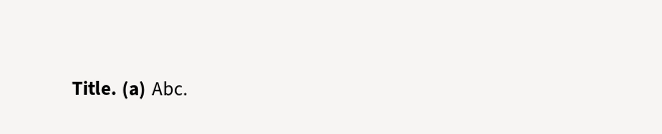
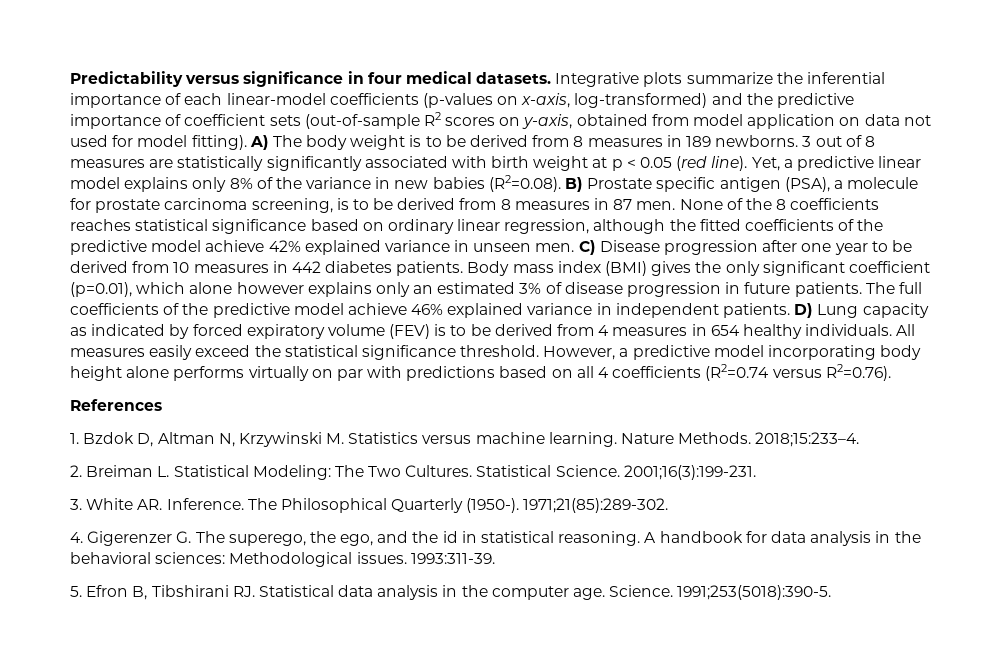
[71,80,188,100] Title. (a) Abc. -> [70,71,886,87] [70,93,855,108] [70,112,931,129] [70,135,875,150] [70,156,922,171] [70,175,919,192] [70,198,880,213] [70,219,884,234] [70,240,912,255] [70,261,930,276] [70,282,922,297] [70,303,929,318] [70,324,916,339] [70,345,922,360] [70,364,891,381] [70,399,162,411] [70,432,860,447] [70,465,756,480] [70,498,669,513] [70,531,921,546] [70,552,495,567] [70,585,832,600] Predictability versus significance in four medical datasets. Integrative plots summarize the inferential importance of each linear-model coefficients (p-values on x-axis, log-transformed) and the predictive importance of coefficient sets (out-of-sample R2 scores on y-axis, obtained from model application on data not used for model fitting). A) The body weight is to be derived from 8 measures in 189 newborns. 3 out of 8 measures are statistically significantly associated with birth weight at p < 0.05 (red line). Yet, a predictive linear model explains only 8% of the variance in new babies (R2=0.08). B) Prostate specific antigen (PSA), a molecule for prostate carcinoma screening, is to be derived from 8 measures in 87 men. None of the 8 coefficients reaches statistical significance based on ordinary linear regression, although the fitted coefficients of the predictive model achieve 42% explained variance in unseen men. C) Disease progression after one year to be derived from 10 measures in 442 diabetes patients. Body mass index (BMI) gives the only significant coefficient (p=0.01), which alone however explains only an estimated 3% of disease progression in future patients. The full coefficients of the predictive model achieve 46% explained variance in independent patients. D) Lung capacity as indicated by forced expiratory volume (FEV) is to be derived from 4 measures in 654 healthy individuals. All measures easily exceed the statistical significance threshold. However, a predictive model incorporating body height alone performs virtually on par with predictions based on all 4 coefficients (R2=0.74 versus R2=0.76). // References // 1. Bzdok D, Altman N, Krzywinski M. Statistics versus machine learning. Nature Methods. 2018;15:233–4. // 2. Breiman L. Statistical Modeling: The Two Cultures. Statistical Science. 2001;16(3):199-231. // 3. White AR. Inference. The Philosophical Quarterly (1950-). 1971;21(85):289-302. // 4. Gigerenzer G. The superego, the ego, and the id in statistical reasoning. A handbook for data analysis in the behavioral sciences: Methodological issues. 1993:311-39. // 5. Efron B, Tibshirani RJ. Statistical data analysis in the computer age. Science. 1991;253(5018):390-5.

